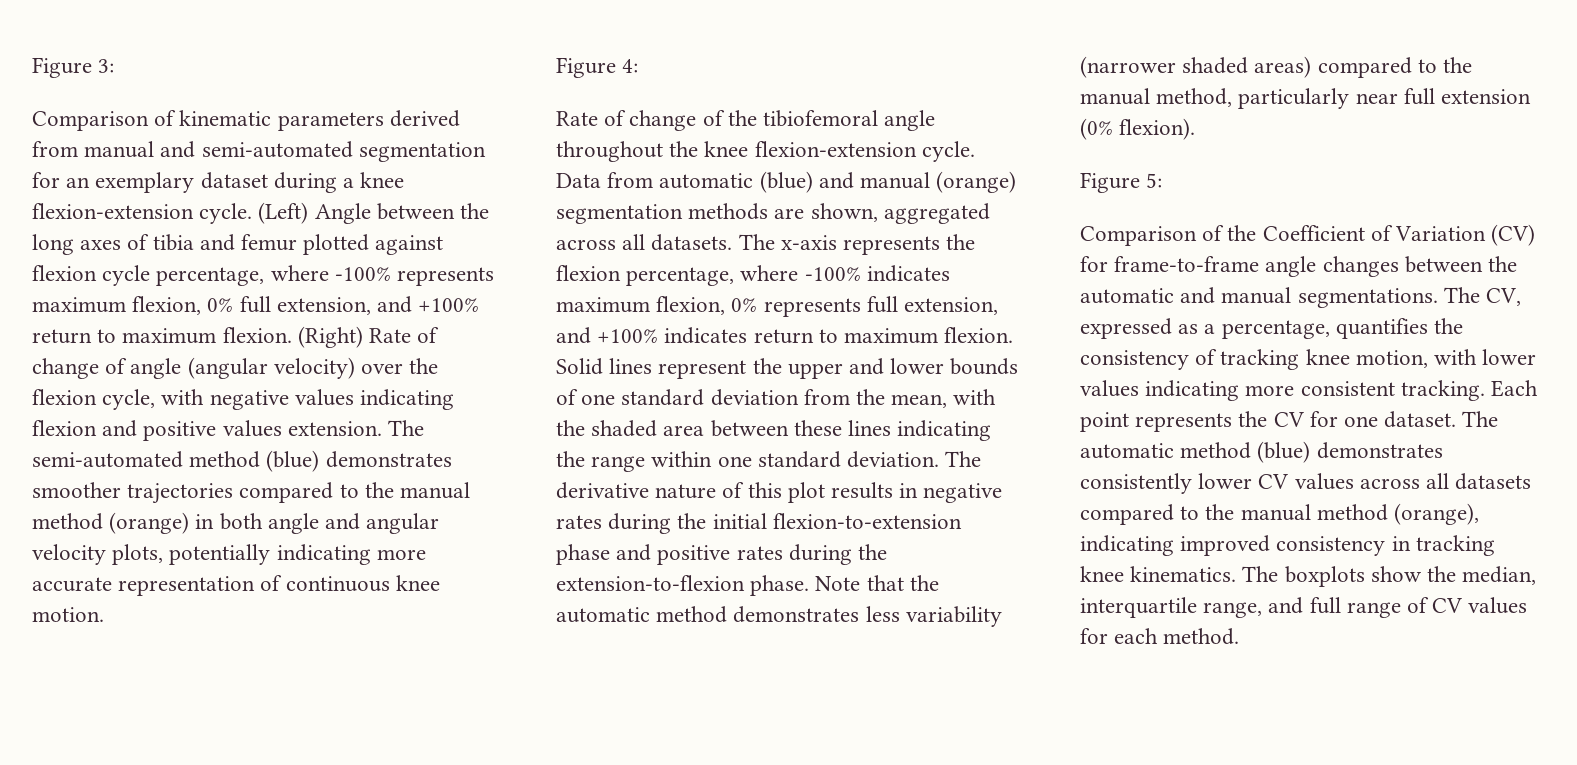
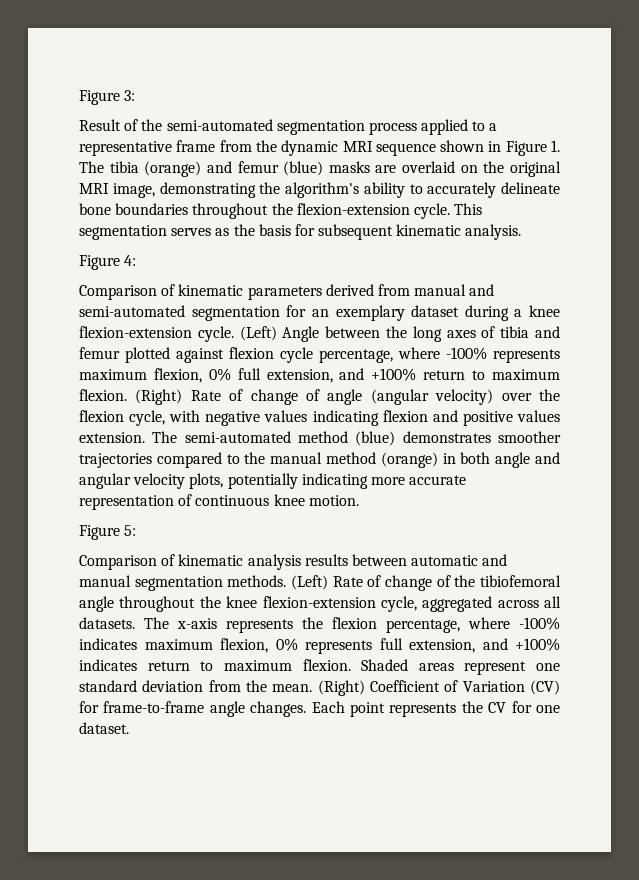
(115, 66) none -> [79,119,498,135] [79,140,561,156] [79,161,561,177] [79,182,560,198] [79,203,483,219] [79,224,522,240] [79,255,137,270] // Result of the semi-automated segmentation process applied to a representative frame from the dynamic MRI sequence shown in Figure 1. The tibia (orange) and femur (blue) masks are overlaid on the original MRI image, demonstrating the algorithm's ability to accurately delineate bone boundaries throughout the flexion-extension cycle. This segmentation serves as the basis for subsequent kinematic analysis. // Figure 4:
[622,59,639,73] 4: // -> [124,525,137,536] [79,554,508,570] [79,575,328,591] 5: // Comparison of kinematic analysis results between automatic and manual segmentation methods. (Left)
[921,141,975,162] [556,171,1017,193] [556,203,878,224] cycle. Data from automatic (blue) and manual (orange) segmentation methods are shown, -> [380,596,417,612] cycle,
[556,358,1019,379] [556,389,578,405] Solid lines represent the upper and lower bounds of -> [361,659,527,675] Shaded areas represent
[891,389,997,408] [556,420,992,441] [556,451,982,472] [556,482,1003,503] [556,513,962,534] [556,544,888,565] [556,575,939,596] [556,606,1002,627] [1080,56,1473,78] [1080,88,1532,109] [1080,118,1196,140] [1080,172,1163,193] [1080,225,1257,246] mean, with the shaded area between these lines indicating the range within one standard deviation. The derivative nature of this plot results in negative rates during the initial flexion-to-extension phase and positive rates during the extension-to-flexion phase. Note that the automatic method demonstrates less variability (narrower shaded areas) compared to the manual method, particularly near full extension (0% flexion). // Figure 5: // Comparison of the -> [272,680,365,696] mean. (Right)
[1322,256,1518,277] [1080,287,1522,308] [1080,318,1464,339] [1080,349,1537,370] [1080,380,1485,401] changes between the automatic and manual segmentations. The CV, expressed as a percentage, quantifies the consistency of tracking knee motion, with lower values indicating more consistent tracking. -> [250,701,307,717] changes.
[1462,411,1499,427] [1080,441,1443,463] [1080,473,1532,494] [1080,503,1480,525] [1080,535,1495,556] [1080,566,1537,587] [1080,597,1528,618] [1080,628,1240,645] The automatic method (blue) demonstrates consistently lower CV values across all datasets compared to the manual method (orange), indicating improved consistency in tracking knee kinematics. The boxplots show the median, interquartile range, and full range of CV values for each method. -> (129, 728) none

